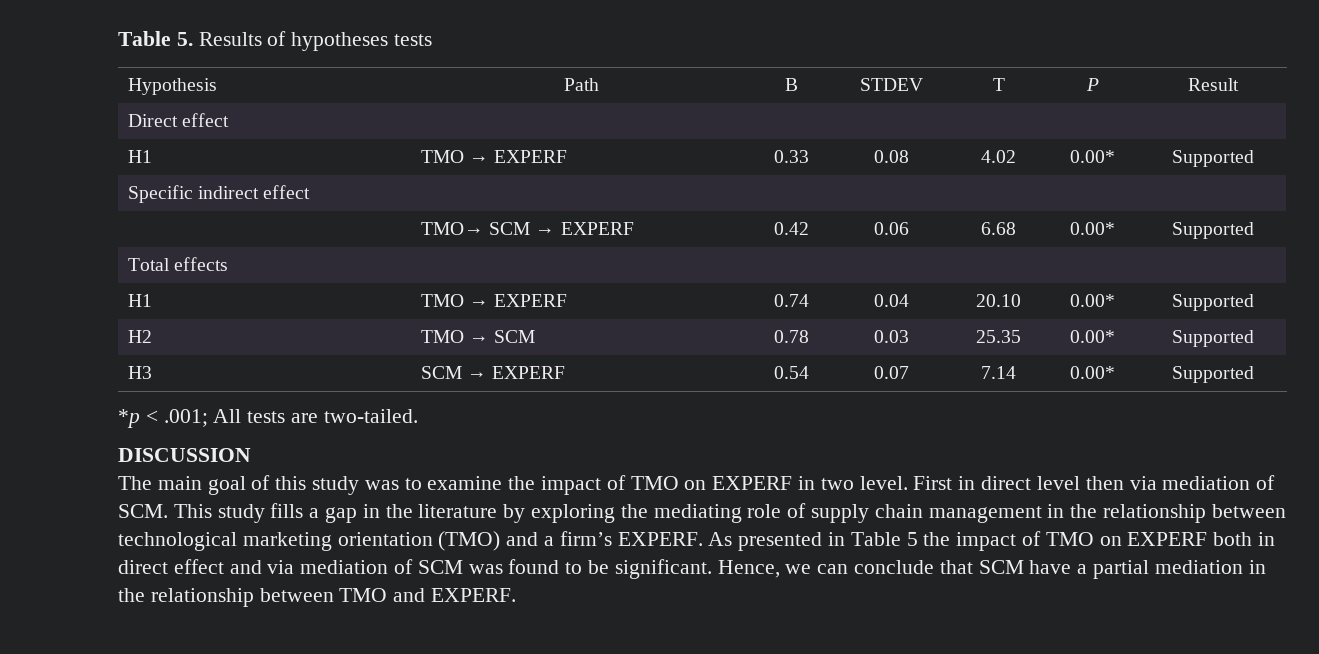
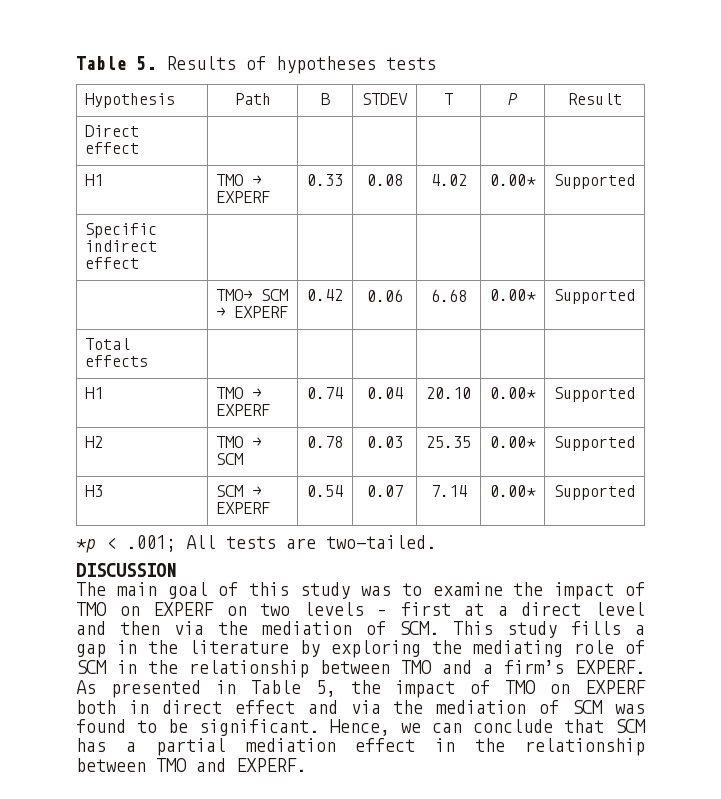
[798,476,976,490] in two level. First in -> [226,602,508,616] on two levels – first at a
(1080, 483) none -> [76,621,106,635] and
(1157, 483) none -> [217,621,248,635] the
[811,504,1286,523] [118,531,501,551] supply chain management in the relationship between technological marketing orientation (TMO) -> [76,660,432,678] SCM in the relationship between TMO
[906,532,918,546] 5 -> [315,680,336,697] 5,
(295, 567) none -> [393,700,424,714] the
[1029,560,1072,574] have -> [76,738,106,752] has
(1243, 567) none -> [355,738,416,752] effect

